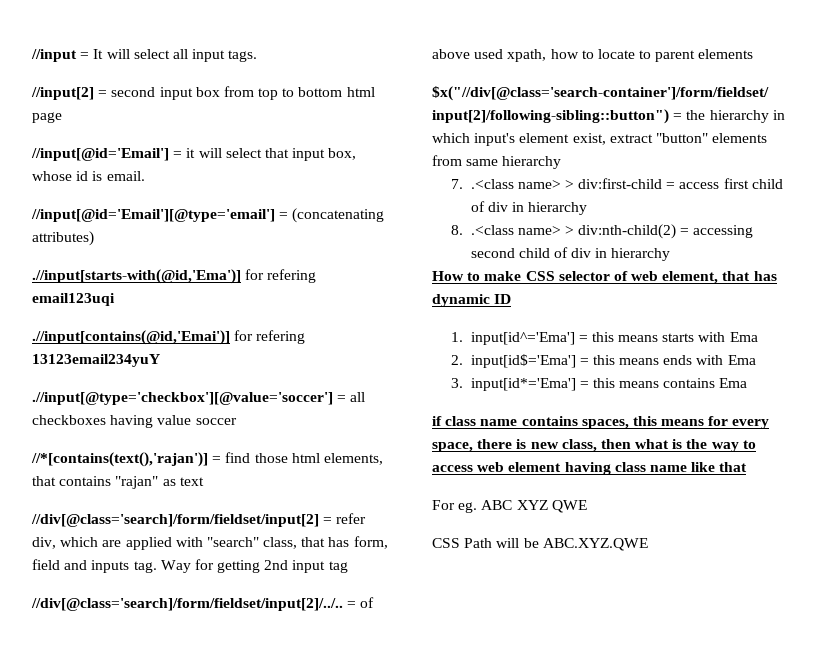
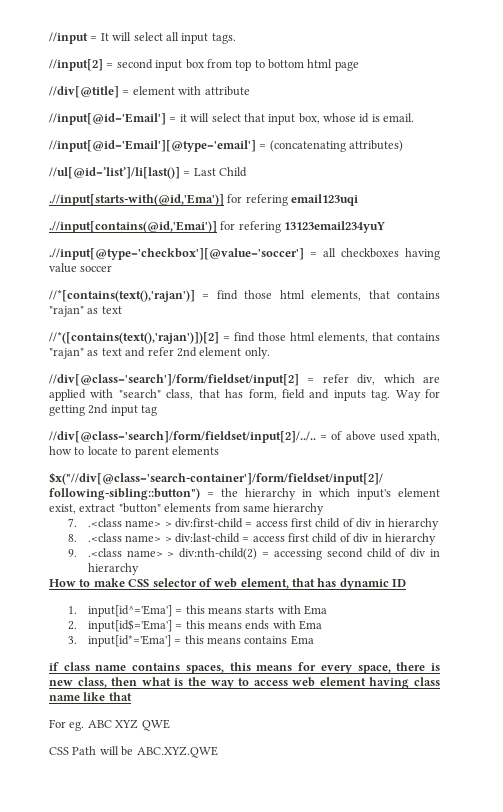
(62, 117) none -> [49,86,250,98] // //div[@title] = element with attribute
(94, 238) none -> [49,167,248,179] // //ul[@id=’list’]/li[last()] = Last Child
[31,514,319,527] //div[@class='search]/form/fieldset/input[2] -> [49,332,440,344] [49,347,270,359] [49,374,299,386] //*([contains(text(),'rajan')])[2] = find those html elements, that contains "rajan" as text and refer 2nd element only. // //div[@class='search']/form/fieldset/input[2]
(574, 230) none -> [174,533,436,545] [68,548,175,557] div:last-child = access first child of div in hierarchy // 9. .<class name> >

